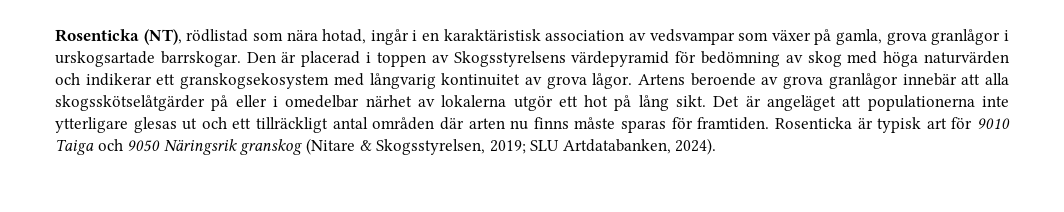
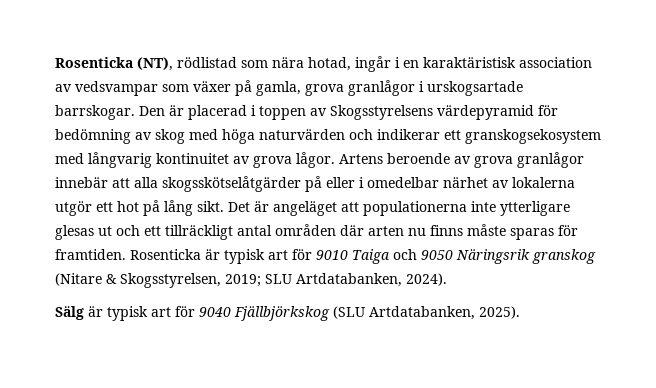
(717, 146) none -> [55,306,520,321] // Sälg är typisk art för 9040 Fjällbjörkskog (SLU Artdatabanken, 2025).

